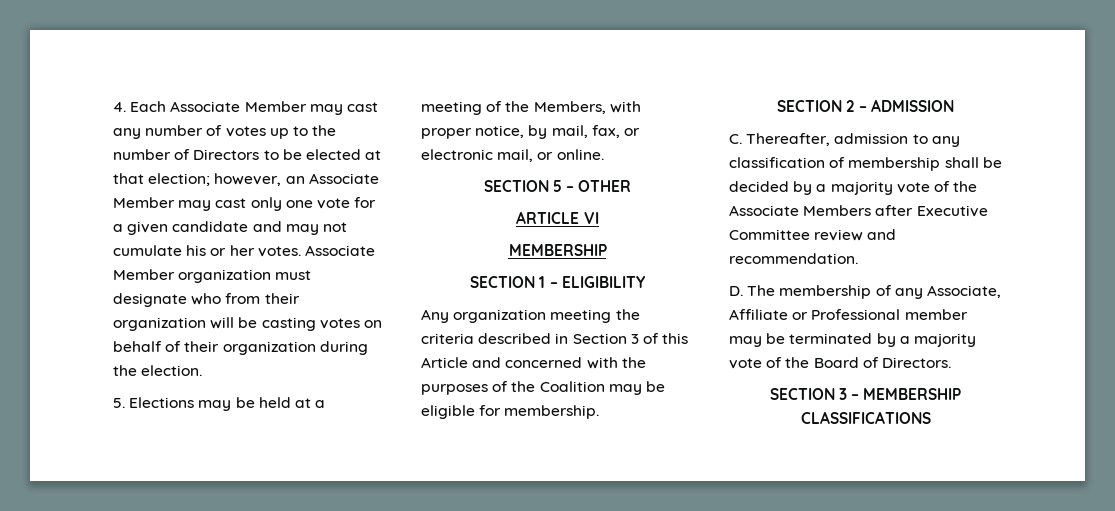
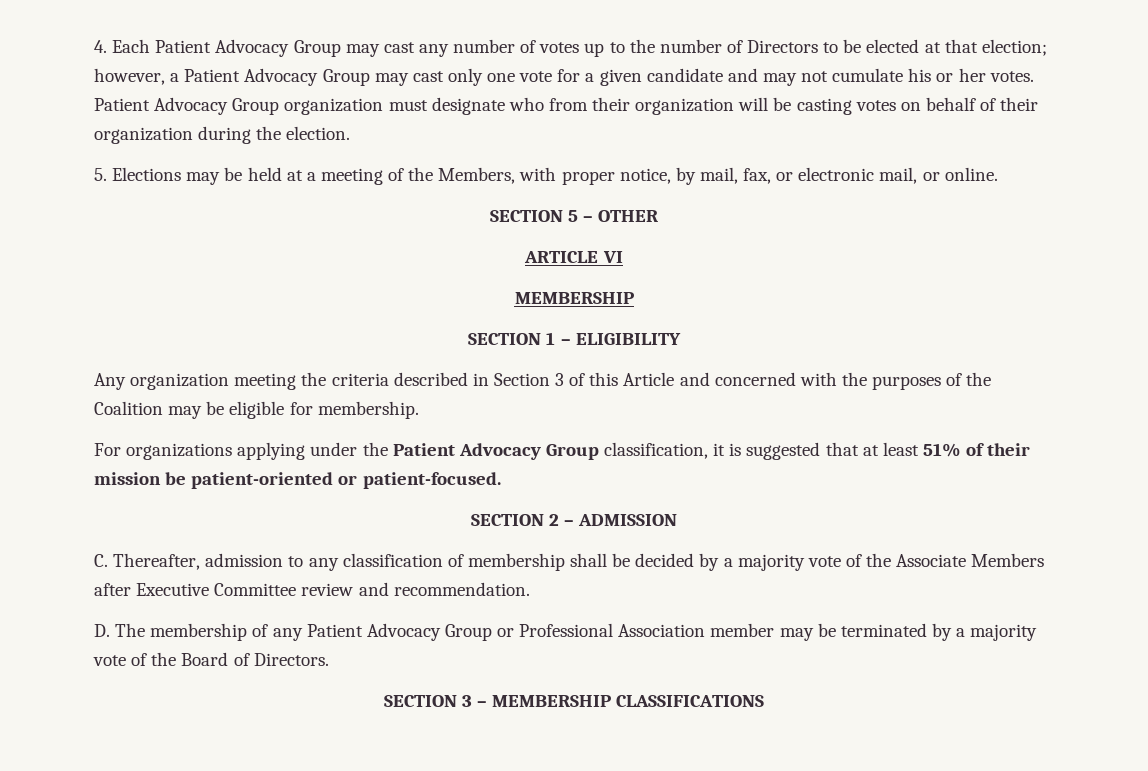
[170,101,307,112] Associate Member -> [155,39,341,57] Patient Advocacy Group
[285,173,379,184] [113,197,175,208] an Associate Member -> [170,68,370,86] a Patient Advocacy Group
[304,245,375,256] [113,269,175,280] Associate Member -> [94,97,280,115] Patient Advocacy Group
(600, 412) none -> [94,442,1031,460] [94,472,501,489] // For organizations applying under the Patient Advocacy Group classification, it is suggested that at least 51% of their mission be patient-oriented or patient-focused.
[926,285,1001,298] [729,309,788,320] Associate, Affiliate -> [306,623,492,641] Patient Advocacy Group
(901, 314) none -> [618,624,706,637] Association

